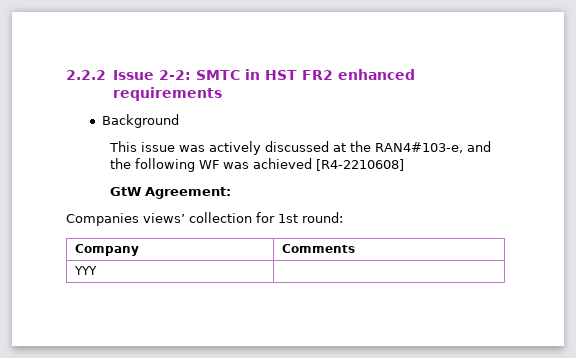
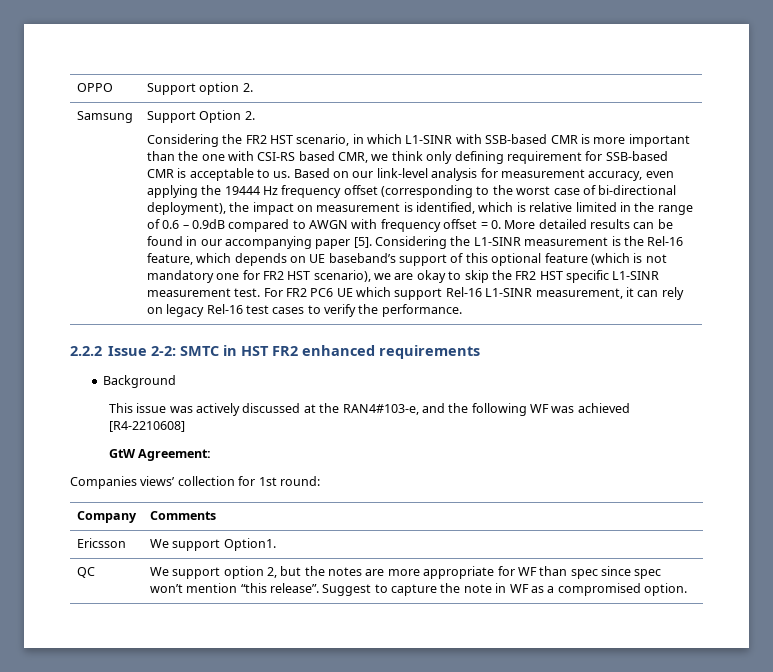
(66, 75) none -> [76,83,113,92] [146,82,253,95] [76,111,133,123] [146,110,255,123] [146,134,690,147] [146,151,668,164] [146,168,674,181] [146,185,677,198] [146,202,693,215] [146,219,673,232] [146,236,684,249] [146,253,667,266] [146,270,660,283] [146,287,684,300] [146,304,462,317] OPPO | Support option 2. // Samsung | Support Option 2. // Considering the FR2 HST scenario, in which L1-SINR with SSB-based CMR is more important than the one with CSI-RS based CMR, we think only defining requirement for SSB-based CMR is acceptable to us. Based on our link-level analysis for measurement accuracy, even applying the 19444 Hz frequency offset (corresponding to the worst case of bi-directional deployment), the impact on measurement is identified, which is relative limited in the range of 0.6 – 0.9dB compared to AWGN with frequency offset = 0. More detailed results can be found in our accompanying paper [5]. Considering the L1-SINR measurement is the Rel-16 feature, which depends on UE baseband’s support of this optional feature (which is not mandatory one for FR2 HST scenario), we are okay to skip the FR2 HST specific L1-SINR measurement test. For FR2 PC6 UE which support Rel-16 L1-SINR measurement, it can rely on legacy Rel-16 test cases to verify the performance. //
[73,266,97,275] YYY | -> [76,538,126,548] [149,538,276,551] [76,567,95,578] [149,566,662,579] [149,583,688,596] Ericsson | We support Option1. // QC | We support option 2, but the notes are more appropriate for WF than spec since spec won’t mention “this release”. Suggest to capture the note in WF as a compromised option.

